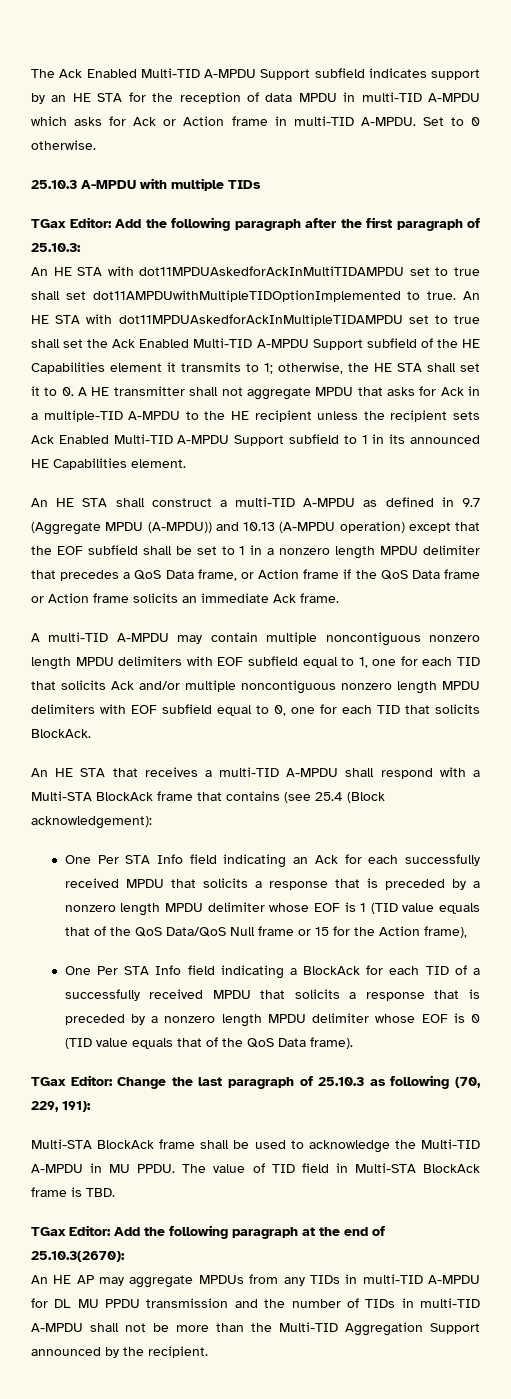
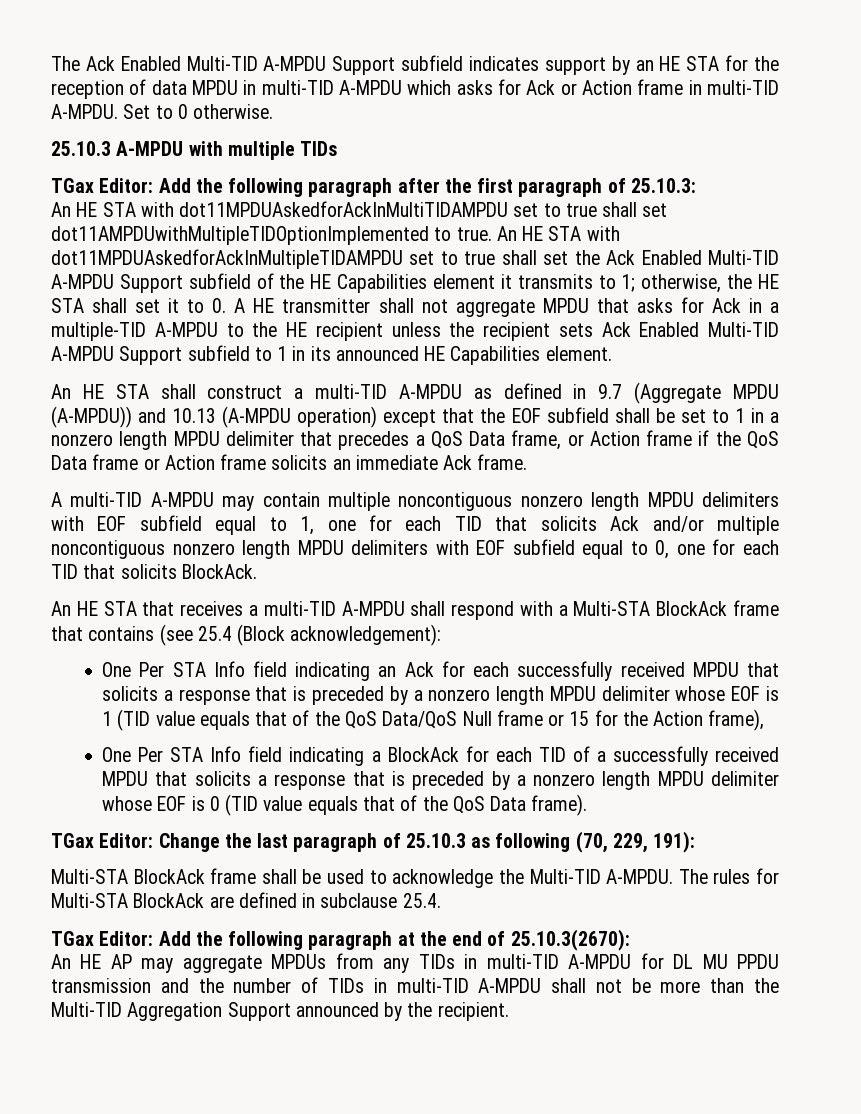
[31,1163,480,1173] [31,1187,115,1197] A-MPDU in MU PPDU. The value of TID field in Multi-STA BlockAck frame is TBD. -> [606,868,779,884] [51,892,441,908] A-MPDU. The rules for Multi-STA BlockAck are defined in subclause 25.4.

